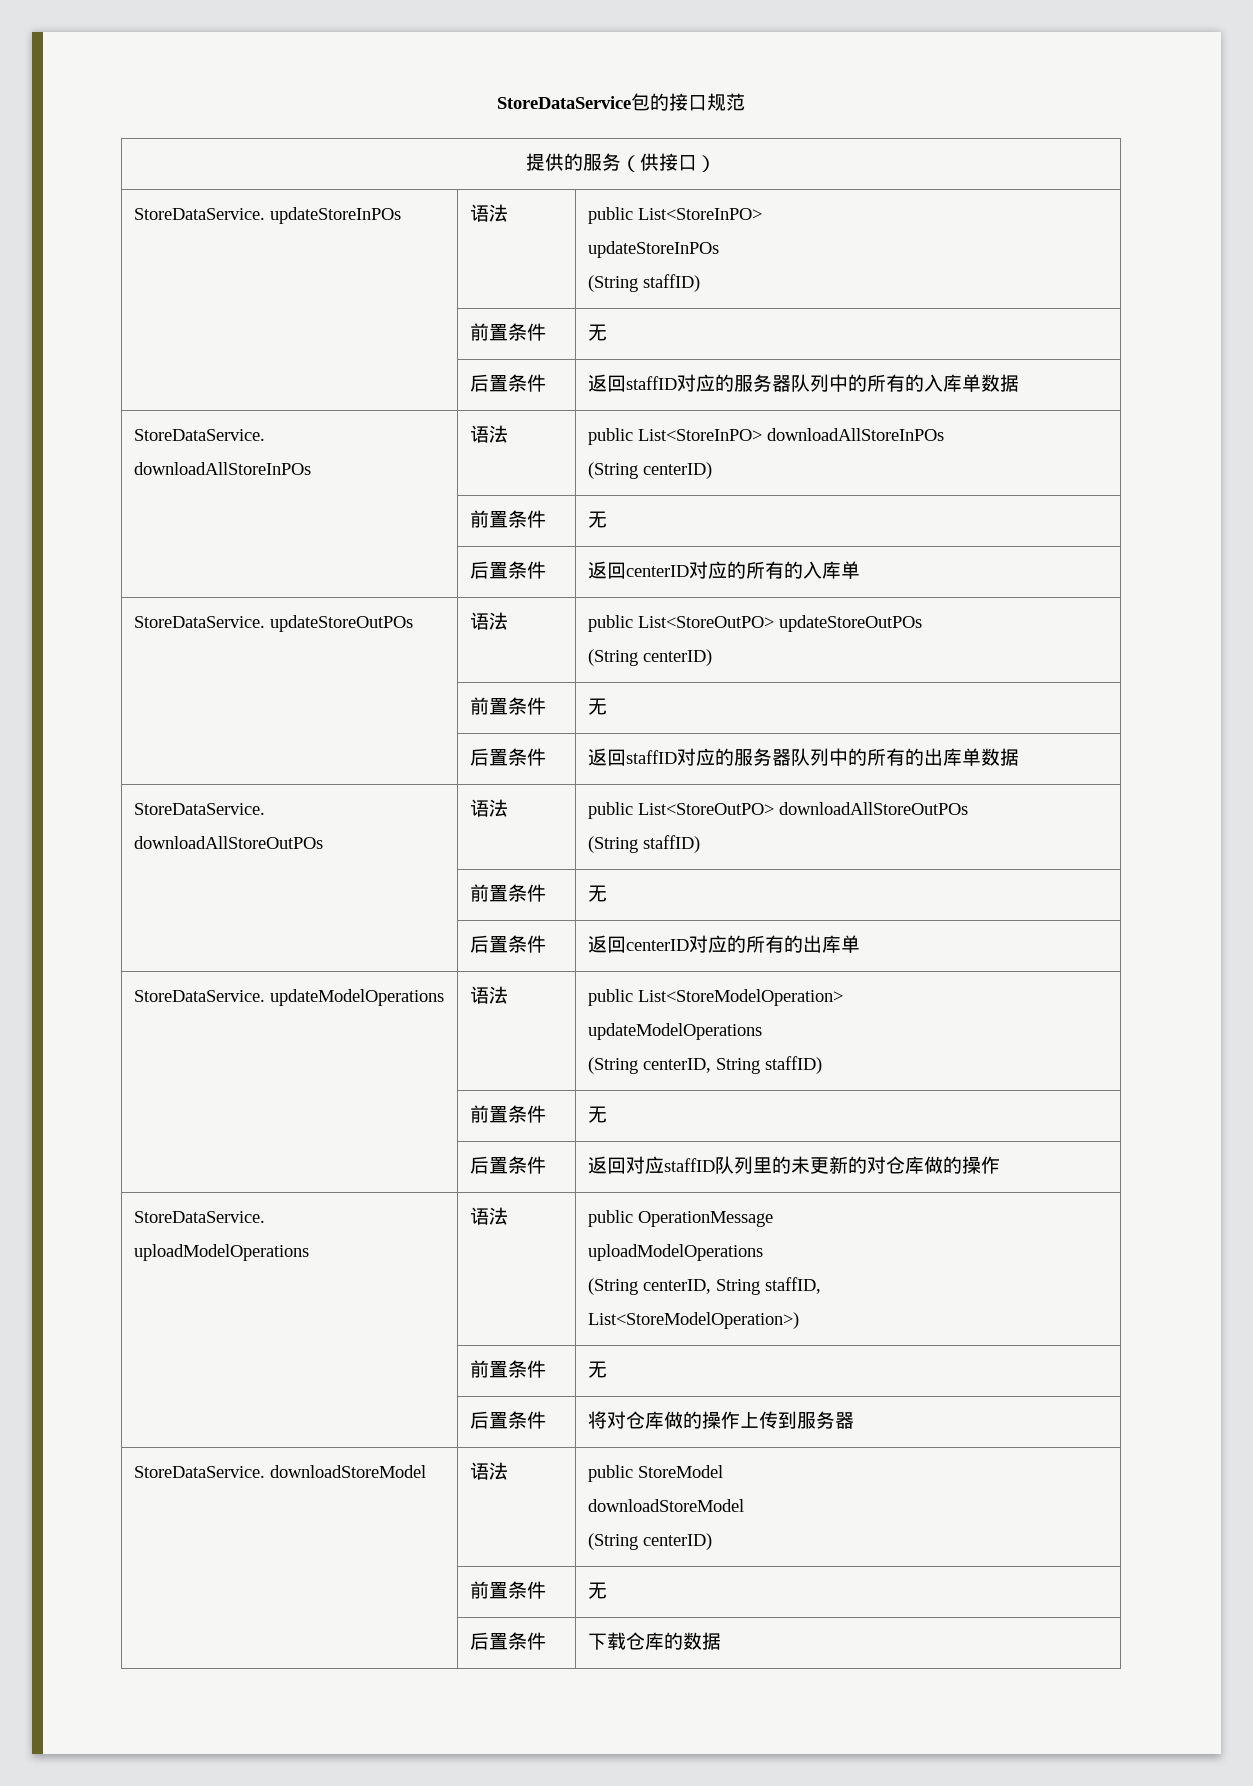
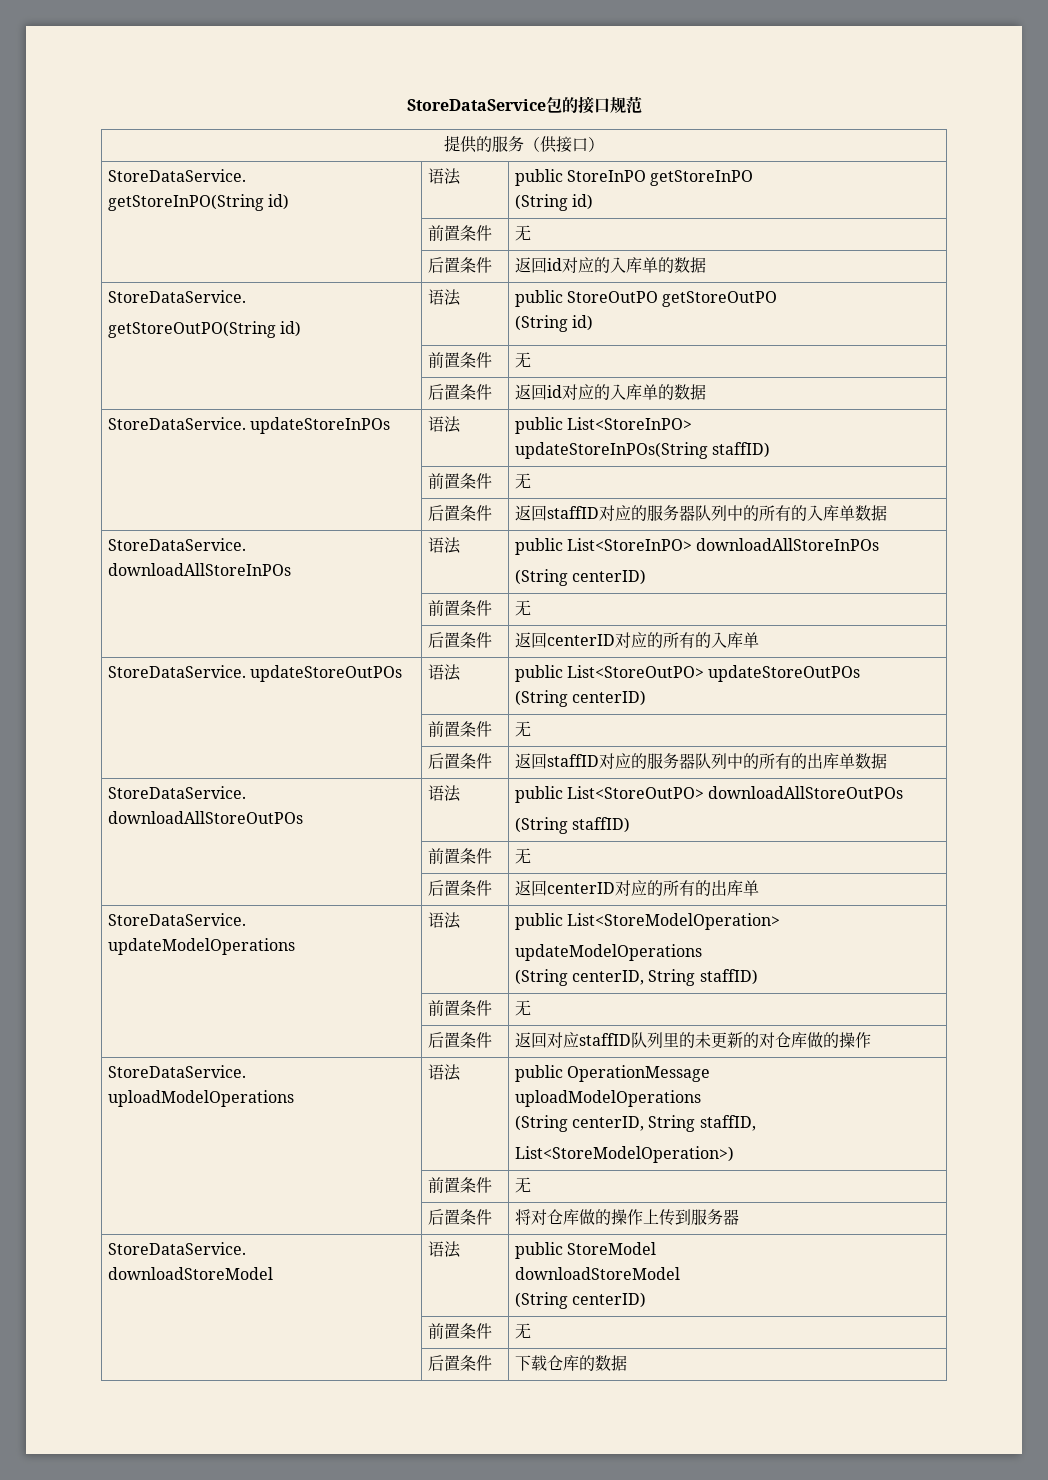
(266, 214) none -> [107,194,290,211] [427,168,461,185] [514,169,754,186] [514,194,594,211] [427,225,492,241] [514,225,531,241] [427,257,492,273] [514,257,706,273] [107,290,246,303] [107,321,302,338] [427,289,461,306] [514,290,778,307] [514,315,594,332] [427,352,492,368] [514,352,531,368] [427,384,492,400] [514,384,706,400] [107,417,246,430] // getStoreInPO(String id) | 语法 | public StoreInPO getStoreInPO // (String id) // | 前置条件 | 无 // | 后置条件 | 返回id对应的入库单的数据 // StoreDataService. // getStoreOutPO(String id) | 语法 | public StoreOutPO getStoreOutPO // (String id) // | 前置条件 | 无 // | 后置条件 | 返回id对应的入库单的数据 // StoreDataService.
[588,241,720,258] [588,275,639,292] updateStoreInPOs // (String -> [514,442,708,459] updateStoreInPOs(String

